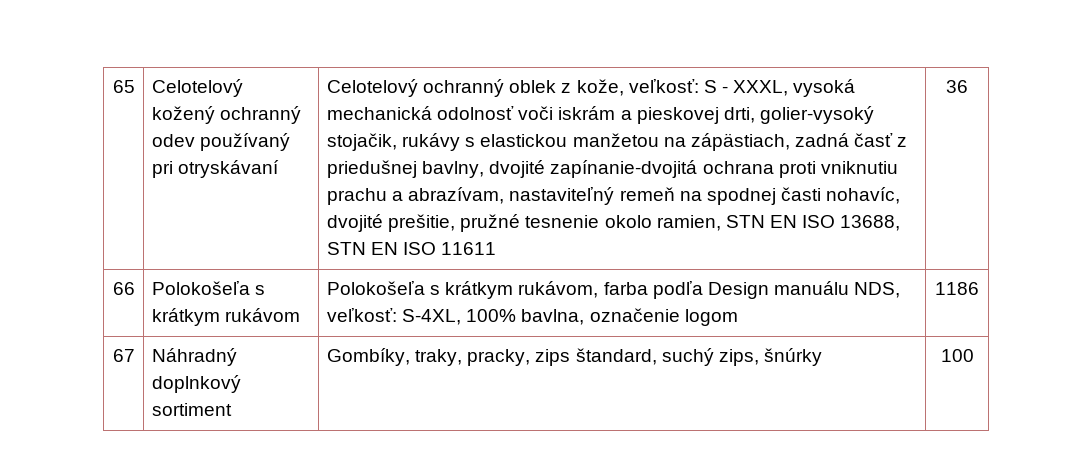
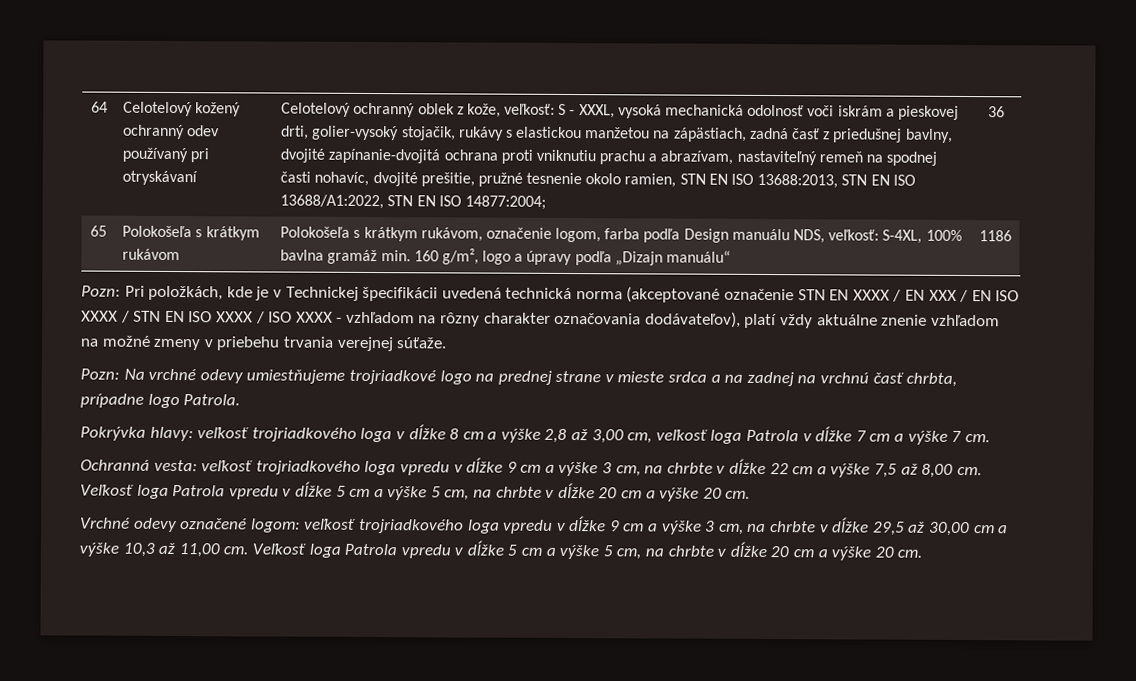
[112,80,135,93] 65 -> [91,101,108,113] 64
[840,215,901,231] [326,242,497,255] 13688, STN EN ISO 11611 -> [757,173,916,189] [280,194,546,210] 13688:2013, STN EN ISO 13688/A1:2022, STN EN ISO 14877:2004;
[112,282,135,295] 66 -> [90,225,107,237] 65
(599, 289) none -> [485,227,602,243] označenie logom,
[521,308,738,326] [935,282,979,295] [112,349,135,362] [151,348,237,366] [151,375,241,393] [151,403,232,416] [326,348,822,366] [940,349,974,362] bavlna, označenie logom | 1186 // 67 | Náhradný doplnkový sortiment | Gombíky, traky, pracky, zips štandard, suchý zips, šnúrky | 100 -> [280,248,732,266] [978,230,1012,242] [81,285,1020,303] [81,310,1000,329] [80,335,448,352] [80,368,958,387] [80,393,241,409] [80,424,990,445] [80,457,982,478] [80,481,751,502] [80,516,1009,537] [79,540,923,561] bavlna gramáž min. 160 g/m², logo a úpravy podľa „Dizajn manuálu“ | 1186 // Pozn: Pri položkách, kde je v Technickej špecifikácii uvedená technická norma (akceptované označenie STN EN XXXX / EN XXX / EN ISO XXXX / STN EN ISO XXXX / ISO XXXX - vzhľadom na rôzny charakter označovania dodávateľov), platí vždy aktuálne znenie vzhľadom na možné zmeny v priebehu trvania verejnej súťaže. // Pozn: Na vrchné odevy umiestňujeme trojriadkové logo na prednej strane v mieste srdca a na zadnej na vrchnú časť chrbta, prípadne logo Patrola. // Pokrývka hlavy: veľkosť trojriadkového loga v dĺžke 8 cm a výške 2,8 až 3,00 cm, veľkosť loga Patrola v dĺžke 7 cm a výške 7 cm. // Ochranná vesta: veľkosť trojriadkového loga vpredu v dĺžke 9 cm a výške 3 cm, na chrbte v dĺžke 22 cm a výške 7,5 až 8,00 cm. Veľkosť loga Patrola vpredu v dĺžke 5 cm a výške 5 cm, na chrbte v dĺžke 20 cm a výške 20 cm. // Vrchné odevy označené logom: veľkosť trojriadkového loga vpredu v dĺžke 9 cm a výške 3 cm, na chrbte v dĺžke 29,5 až 30,00 cm a výške 10,3 až 11,00 cm. Veľkosť loga Patrola vpredu v dĺžke 5 cm a výške 5 cm, na chrbte v dĺžke 20 cm a výške 20 cm.

